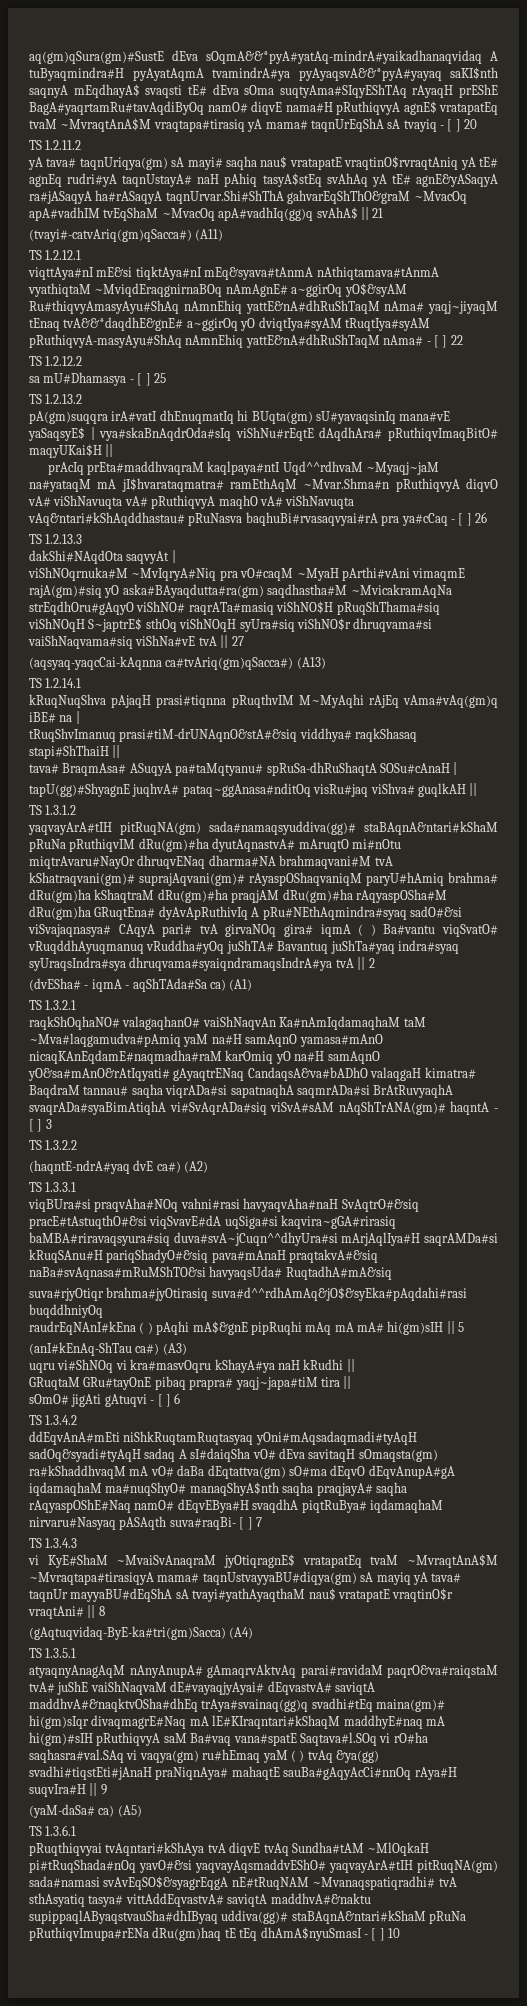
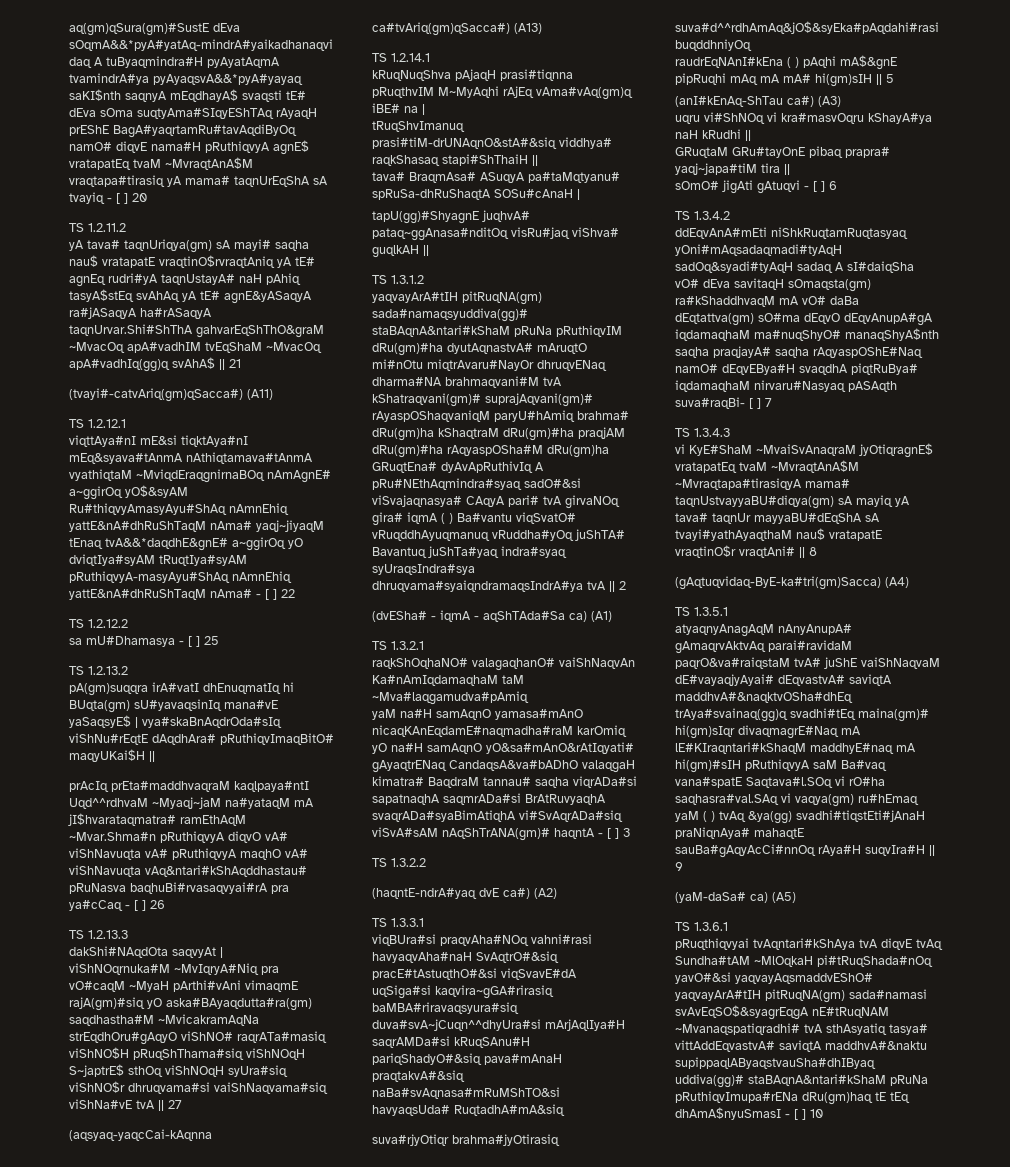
(181, 1040) none -> (529, 698) //

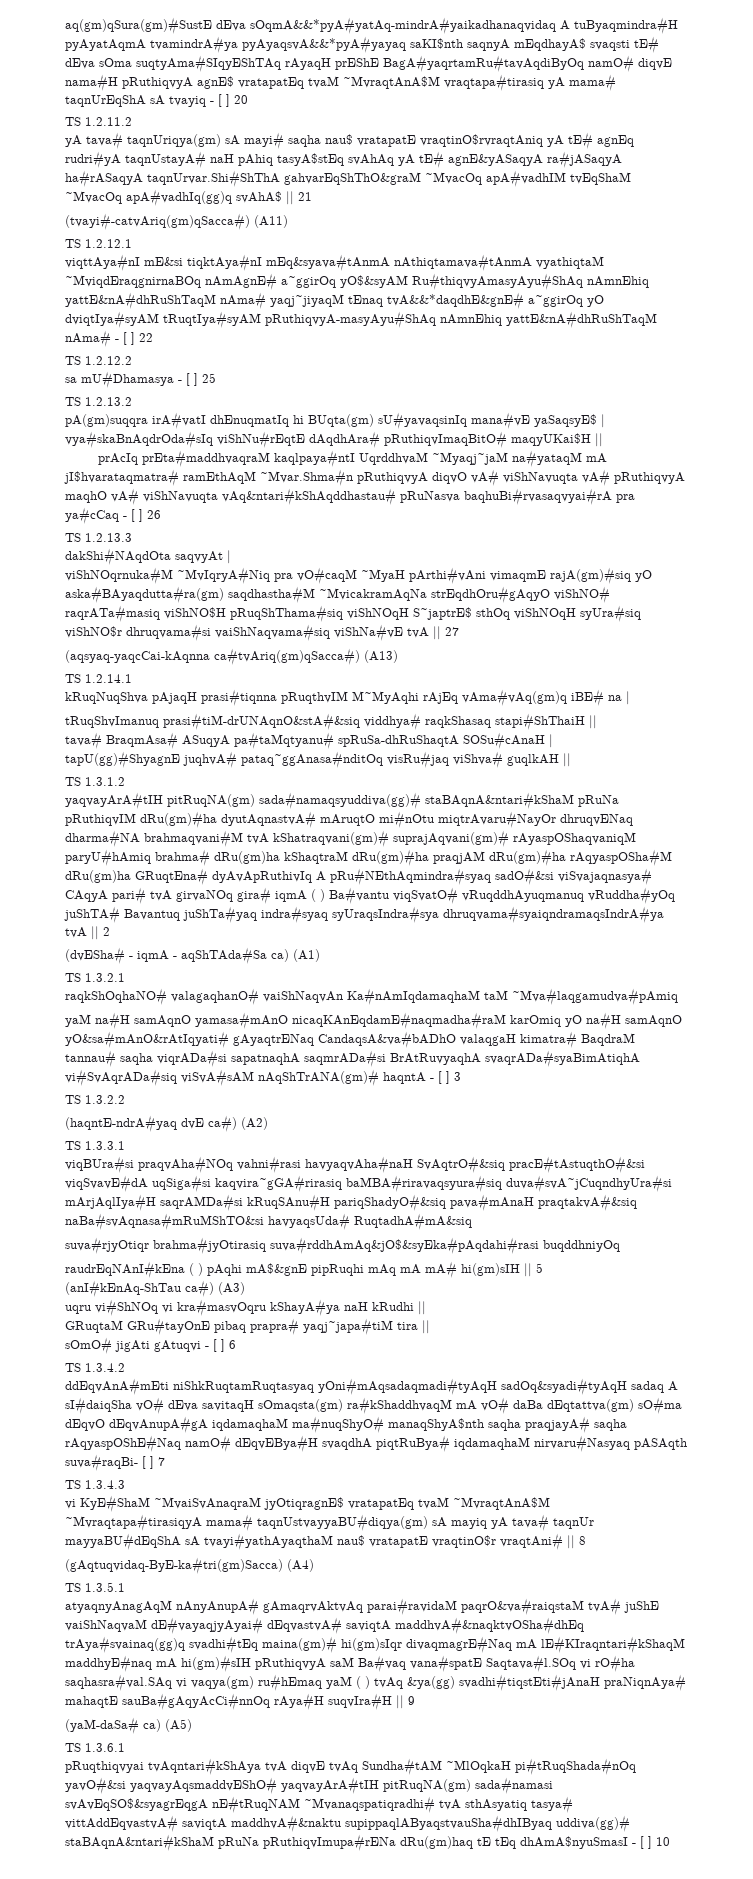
[69,798,148,809] Uqd^^rdhvaM -> [359,452,429,465] UqrddhvaM
[372,1019,541,1031] duva#svA~jCuqn^^dhyUra#si -> [506,1175,672,1192] duva#svA~jCuqndhyUra#si
[675,21,939,34] suva#d^^rdhAmAq&jO$&syEka#pAqdahi#rasi -> [270,1237,539,1254] suva#rddhAmAq&jO$&syEka#pAqdahi#rasi

